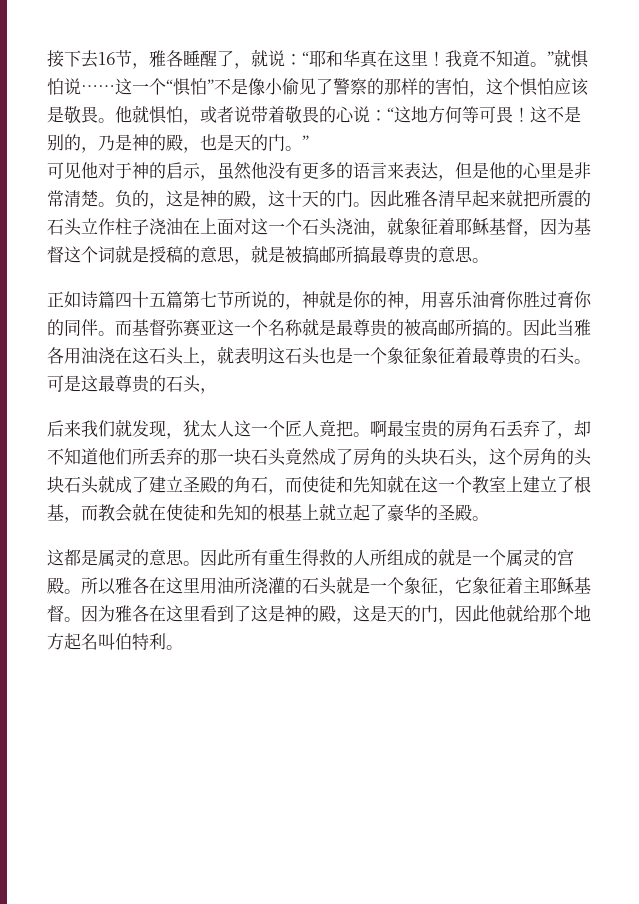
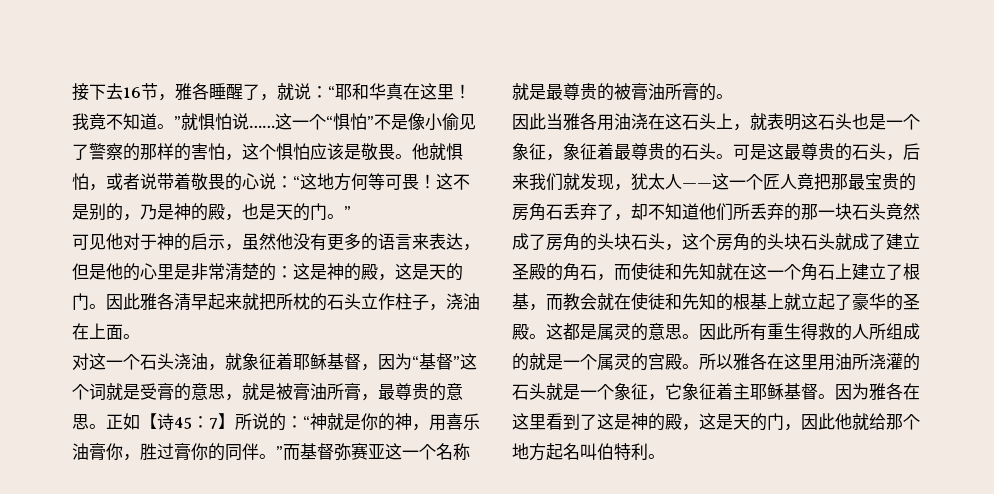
[98,190,302,209] 。负的，这是神的殿，这十 -> [259,263,429,281] 的：这是神的殿，这是
[557,190,574,207] 震 -> [293,293,310,310] 枕
(149, 227) none -> [429,304,446,311] ，
(234, 226) none -> [123,334,140,339] 。 //
[574,218,591,235] [47,246,64,263] 基督 -> [412,353,460,370] “基督”
[149,246,183,263] 授稿 -> [140,383,174,400] 受膏
[302,246,370,263] 搞邮所搞 -> [293,383,378,401] 膏油所膏，
[47,291,302,310] // 正如诗篇四十五篇第七节所说的， -> [106,413,310,431] 正如【诗45：7】所说的：“
(524, 299) none -> [123,454,140,461] ，
(115, 333) none -> [276,446,283,458] ”
[421,319,489,336] 高邮所搞 -> [631,83,699,100] 膏油所膏
(523, 333) none -> (733, 96) //
(421, 355) none -> [546,154,563,161] ，
(217, 391) // -> (903, 157) none
(234, 428) none -> [682,183,712,188] ——
[353,420,387,437] 。啊 -> [831,173,848,190] 那
[472,476,506,494] 教室 -> [801,263,835,281] 角石
(489, 518) // -> (546, 336) none

